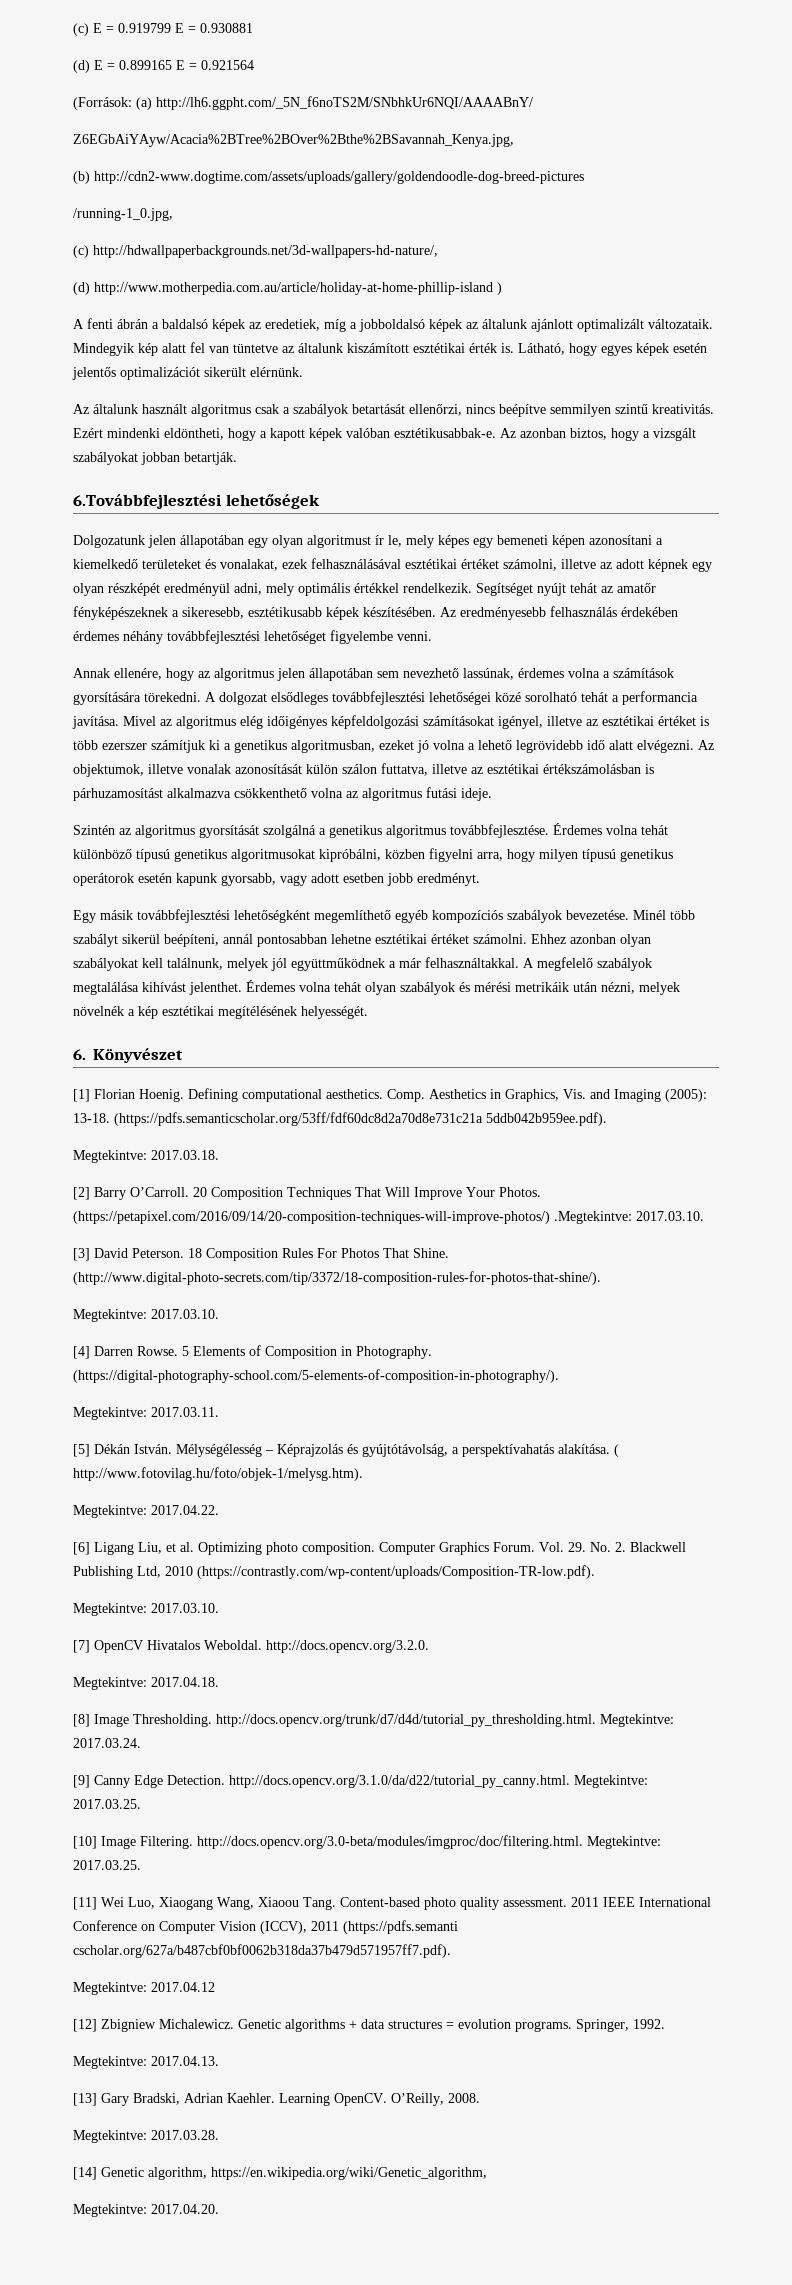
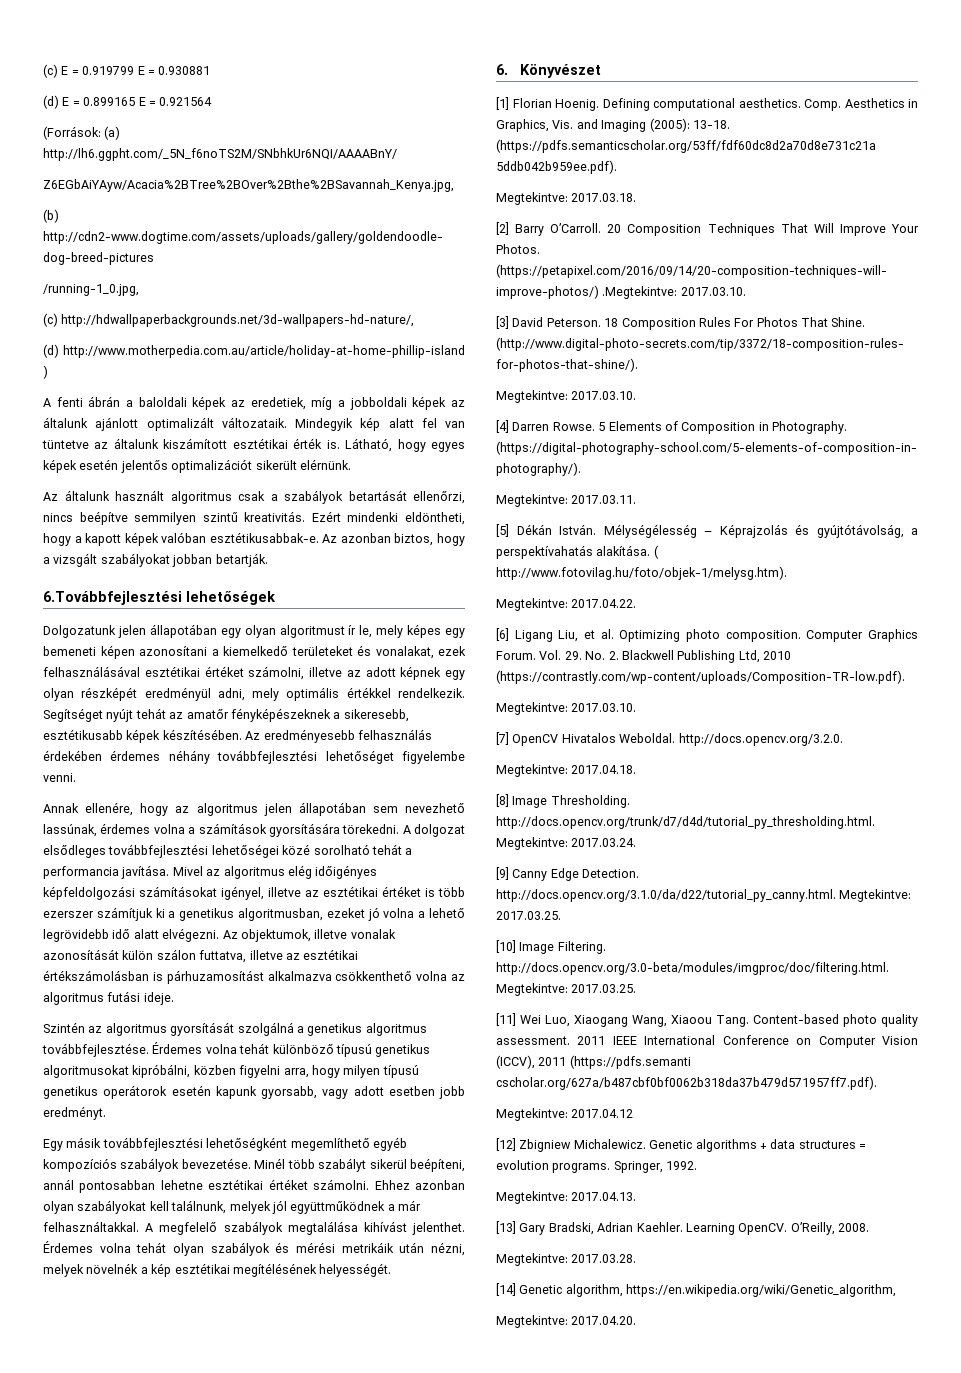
[162,319,208,329] baldalsó -> [138,397,187,407] baloldali
[359,319,425,332] jobboldalsó -> [349,397,407,410] jobboldali

